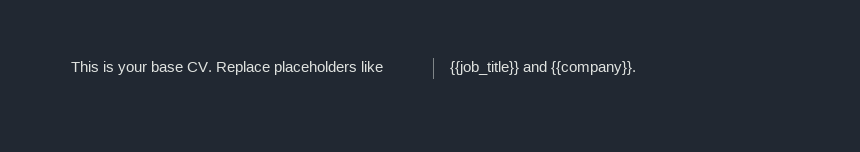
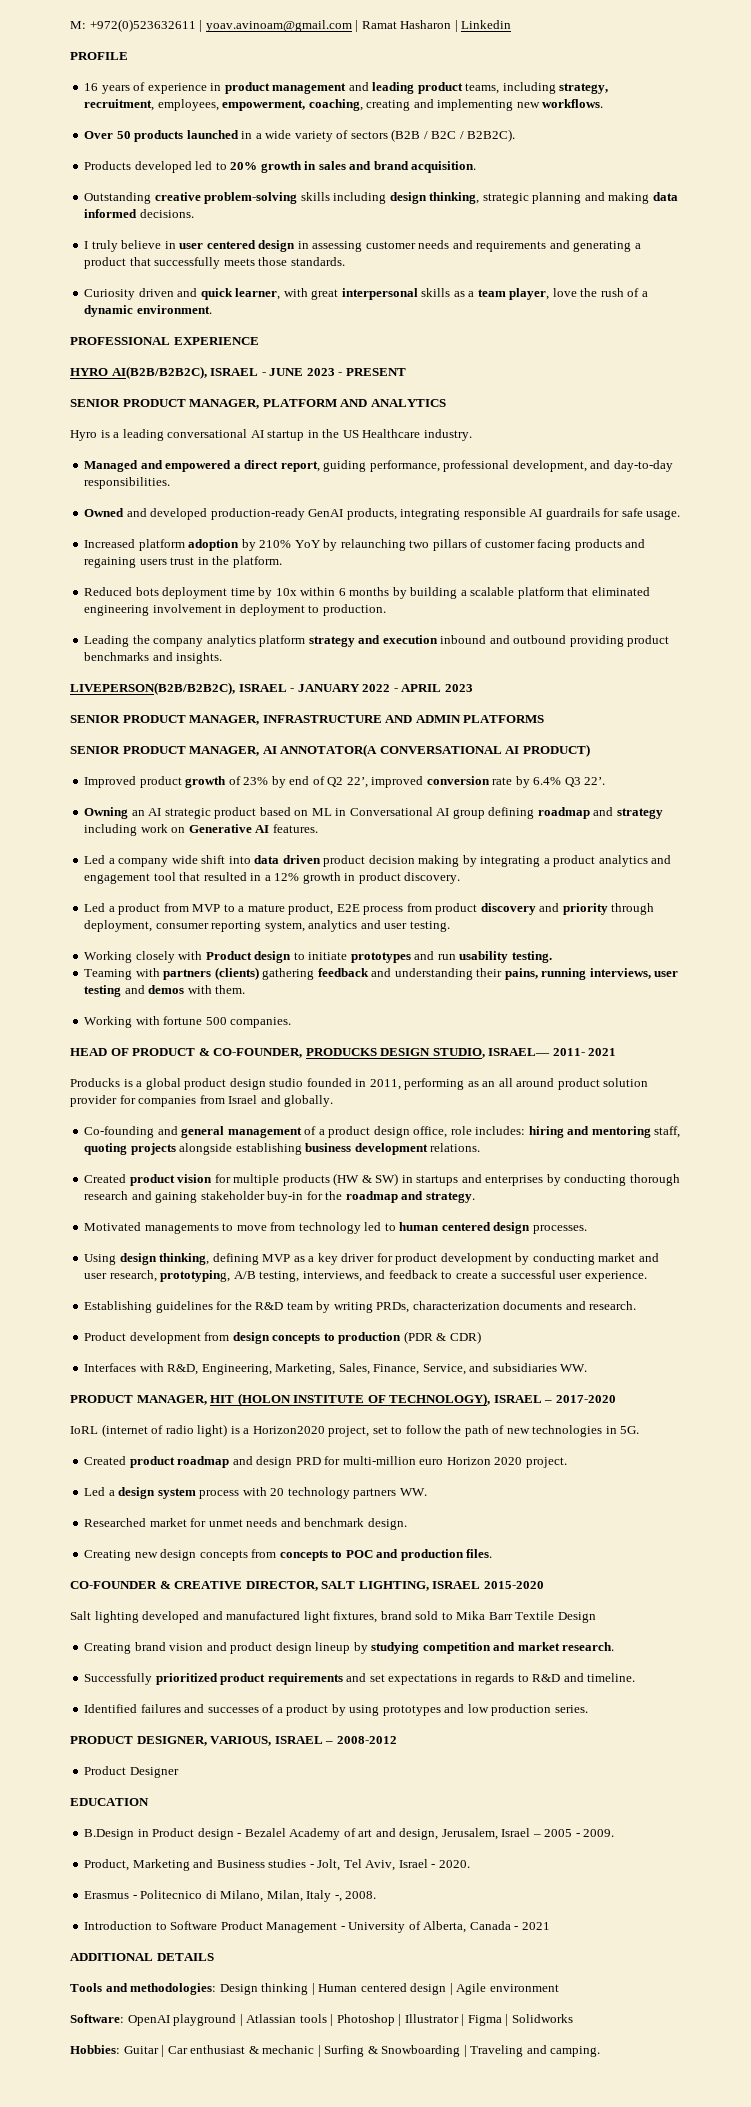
[71,61,637,75] This is your base CV. Replace placeholders like {{job_title}} and {{company}}. -> [70,19,512,32] [70,52,128,60] [84,82,609,94] [84,99,604,111] [84,129,516,142] [84,161,477,173] [84,192,678,204] [84,209,194,218] [84,240,641,252] [84,257,345,269] [84,288,648,300] [84,305,212,317] [70,337,259,345] [70,366,406,379] [70,399,446,409] [70,429,472,441] [84,460,673,472] [84,477,171,489] [84,508,681,520] [84,539,646,551] [84,556,282,568] [84,587,650,599] [84,604,386,616] [84,635,670,647] [84,652,223,664] [70,682,473,695] [70,715,545,725] [70,744,590,757] [84,776,606,788] [84,807,663,819] [84,824,318,836] [84,855,672,867] [84,872,461,884] [84,903,655,915] [84,920,450,932] [84,951,552,963] [84,967,679,980] [84,985,246,997] [84,1016,292,1028] [70,1048,617,1058] [70,1078,649,1090] [70,1095,334,1107] [84,1126,681,1138] [84,1143,481,1155] [84,1173,680,1186] [84,1191,475,1203] [84,1222,587,1234] [84,1253,659,1265] [84,1270,647,1282] [84,1301,637,1313] [84,1331,481,1344] [84,1363,588,1375] [70,1393,616,1406] [70,1424,640,1437] [84,1456,567,1468] [84,1487,427,1499] [84,1518,407,1530] [84,1549,493,1561] [70,1581,544,1591] [70,1611,596,1623] [84,1642,615,1654] [84,1673,636,1685] [84,1704,588,1716] [70,1736,397,1746] [84,1766,179,1778] [70,1798,149,1806] [84,1828,615,1840] [84,1859,470,1871] [84,1890,377,1902] [84,1921,550,1933] [70,1953,214,1961] [70,1983,559,1995] [70,2014,573,2026] [70,2045,601,2057] M: +972(0)523632611 | yoav.avinoam@gmail.com | Ramat Hasharon | Linkedin // PROFILE // 16 years of experience in product management and leading product teams, including strategy, recruitment, employees, empowerment, coaching, creating and implementing new workflows. // Over 50 products launched in a wide variety of sectors (B2B / B2C / B2B2C). // Products developed led to 20% growth in sales and brand acquisition. // Outstanding creative problem-solving skills including design thinking, strategic planning and making data informed decisions. // I truly believe in user centered design in assessing customer needs and requirements and generating a product that successfully meets those standards. // Curiosity driven and quick learner, with great interpersonal skills as a team player, love the rush of a dynamic environment. // PROFESSIONAL EXPERIENCE // HYRO AI(B2B/B2B2C), ISRAEL - JUNE 2023 - PRESENT // SENIOR PRODUCT MANAGER, PLATFORM AND ANALYTICS // Hyro is a leading conversational AI startup in the US Healthcare industry. // Managed and empowered a direct report, guiding performance, professional development, and day-to-day responsibilities. // Owned and developed production-ready GenAI products, integrating responsible AI guardrails for safe usage. // Increased platform adoption by 210% YoY by relaunching two pillars of customer facing products and regaining users trust in the platform. // Reduced bots deployment time by 10x within 6 months by building a scalable platform that eliminated engineering involvement in deployment to production. // Leading the company analytics platform strategy and execution inbound and outbound providing product benchmarks and insights. // LIVEPERSON(B2B/B2B2C), ISRAEL - JANUARY 2022 - APRIL 2023 // SENIOR PRODUCT MANAGER, INFRASTRUCTURE AND ADMIN PLATFORMS // SENIOR PRODUCT MANAGER, AI ANNOTATOR(A CONVERSATIONAL AI PRODUCT) // Improved product growth of 23% by end of Q2 22’, improved conversion rate by 6.4% Q3 22’. // Owning an AI strategic product based on ML in Conversational AI group defining roadmap and strategy including work on Generative AI features. // Led a company wide shift into data driven product decision making by integrating a product analytics and engagement tool that resulted in a 12% growth in product discovery. // Led a product from MVP to a mature product, E2E process from product discovery and priority through deployment, consumer reporting system, analytics and user testing. // Working closely with Product design to initiate prototypes and run usability testing. // Teaming with partners (clients) gathering feedback and understanding their pains, running interviews, user testing and demos with them. // Working with fortune 500 companies. // HEAD OF PRODUCT & CO-FOUNDER, PRODUCKS DESIGN STUDIO, ISRAEL— 2011- 2021 // Producks is a global product design studio founded in 2011, performing as an all around product solution provider for companies from Israel and globally. // Co-founding and general management of a product design office, role includes: hiring and mentoring staff, quoting projects alongside establishing business development relations. // Created product vision for multiple products (HW & SW) in startups and enterprises by conducting thorough research and gaining stakeholder buy-in for the roadmap and strategy. // Motivated managements to move from technology led to human centered design processes. // Using design thinking, defining MVP as a key driver for product development by conducting market and user research, prototyping, A/B testing, interviews, and feedback to create a successful user experience. // Establishing guidelines for the R&D team by writing PRDs, characterization documents and research. // Product development from design concepts to production (PDR & CDR) // Interfaces with R&D, Engineering, Marketing, Sales, Finance, Service, and subsidiaries WW. // PRODUCT MANAGER, HIT (HOLON INSTITUTE OF TECHNOLOGY), ISRAEL – 2017-2020 // IoRL (internet of radio light) is a Horizon2020 project, set to follow the path of new technologies in 5G. // Created product roadmap and design PRD for multi-million euro Horizon 2020 project. // Led a design system process with 20 technology partners WW. // Researched market for unmet needs and benchmark design. // Creating new design concepts from concepts to POC and production files. // CO-FOUNDER & CREATIVE DIRECTOR, SALT LIGHTING, ISRAEL 2015-2020 // Salt lighting developed and manufactured light fixtures, brand sold to Mika Barr Textile Design // Creating brand vision and product design lineup by studying competition and market research. // Successfully prioritized product requirements and set expectations in regards to R&D and timeline. // Identified failures and successes of a product by using prototypes and low production series. // PRODUCT DESIGNER, VARIOUS, ISRAEL – 2008-2012 // Product Designer // EDUCATION // B.Design in Product design - Bezalel Academy of art and design, Jerusalem, Israel – 2005 - 2009. // Product, Marketing and Business studies - Jolt, Tel Aviv, Israel - 2020. // Erasmus - Politecnico di Milano, Milan, Italy -, 2008. // Introduction to Software Product Management - University of Alberta, Canada - 2021 // ADDITIONAL DETAILS // Tools and methodologies: Design thinking | Human centered design | Agile environment // Software: OpenAI playground | Atlassian tools | Photoshop | Illustrator | Figma | Solidworks // Hobbies: Guitar | Car enthusiast & mechanic | Surfing & Snowboarding | Traveling and camping.

